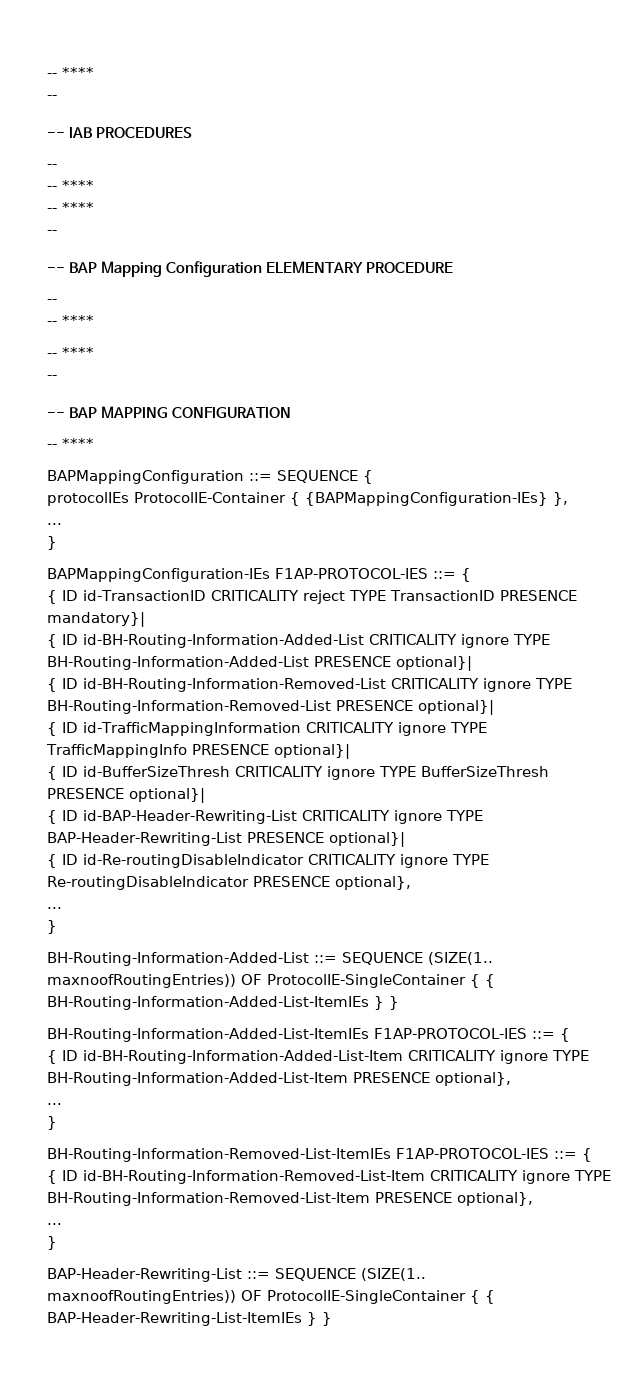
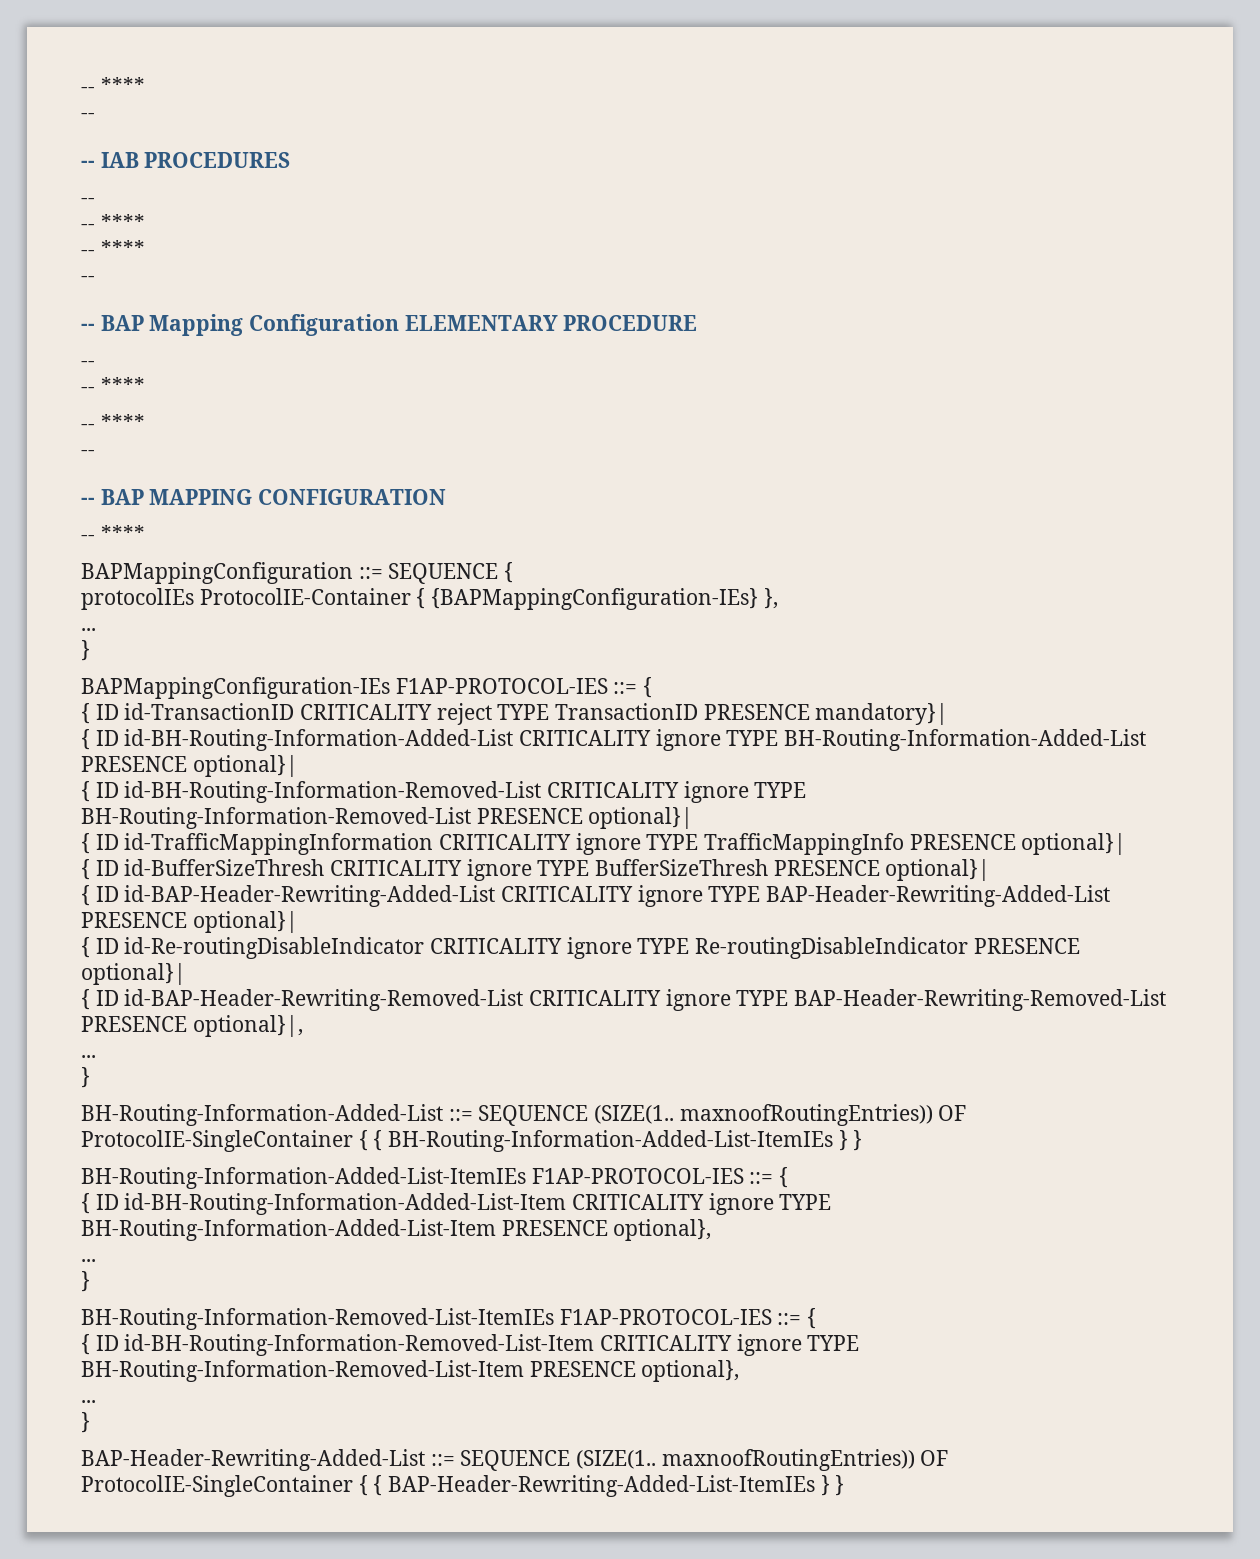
[83,810,483,824] [47,832,242,846] id-BAP-Header-Rewriting-List CRITICALITY ignore TYPE BAP-Header-Rewriting-List -> [124,885,1111,907] id-BAP-Header-Rewriting-Added-List CRITICALITY ignore TYPE BAP-Header-Rewriting-Added-List
[335,876,411,890] optional}, -> [81,963,186,985] [81,989,1167,1011] [81,1015,303,1037] optional}| // { ID id-BAP-Header-Rewriting-Removed-List CRITICALITY ignore TYPE BAP-Header-Rewriting-Removed-List PRESENCE optional}|,
[47,1268,426,1282] [47,1290,495,1304] [47,1312,302,1326] BAP-Header-Rewriting-List ::= SEQUENCE (SIZE(1.. maxnoofRoutingEntries)) OF ProtocolIE-SingleContainer { { BAP-Header-Rewriting-List-ItemIEs -> [81,1449,949,1471] [81,1475,816,1497] BAP-Header-Rewriting-Added-List ::= SEQUENCE (SIZE(1.. maxnoofRoutingEntries)) OF ProtocolIE-SingleContainer { { BAP-Header-Rewriting-Added-List-ItemIEs

